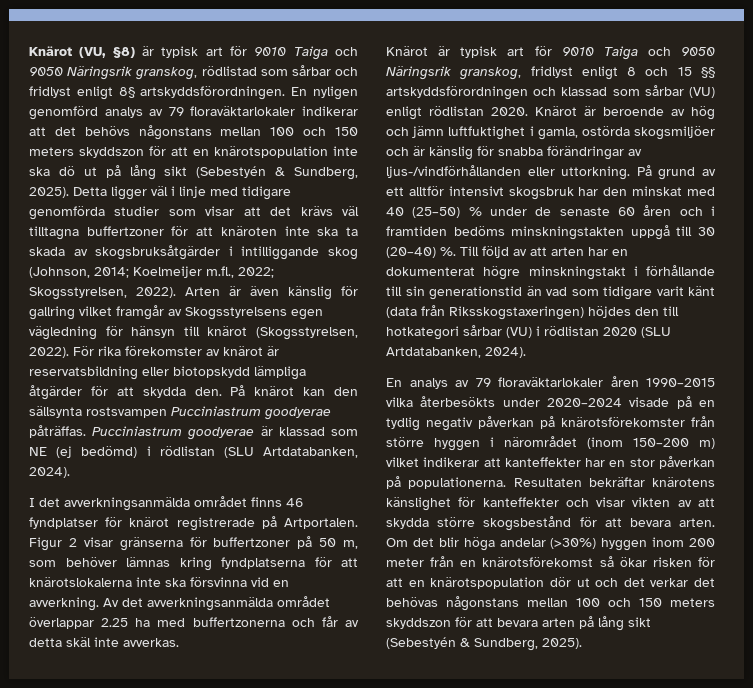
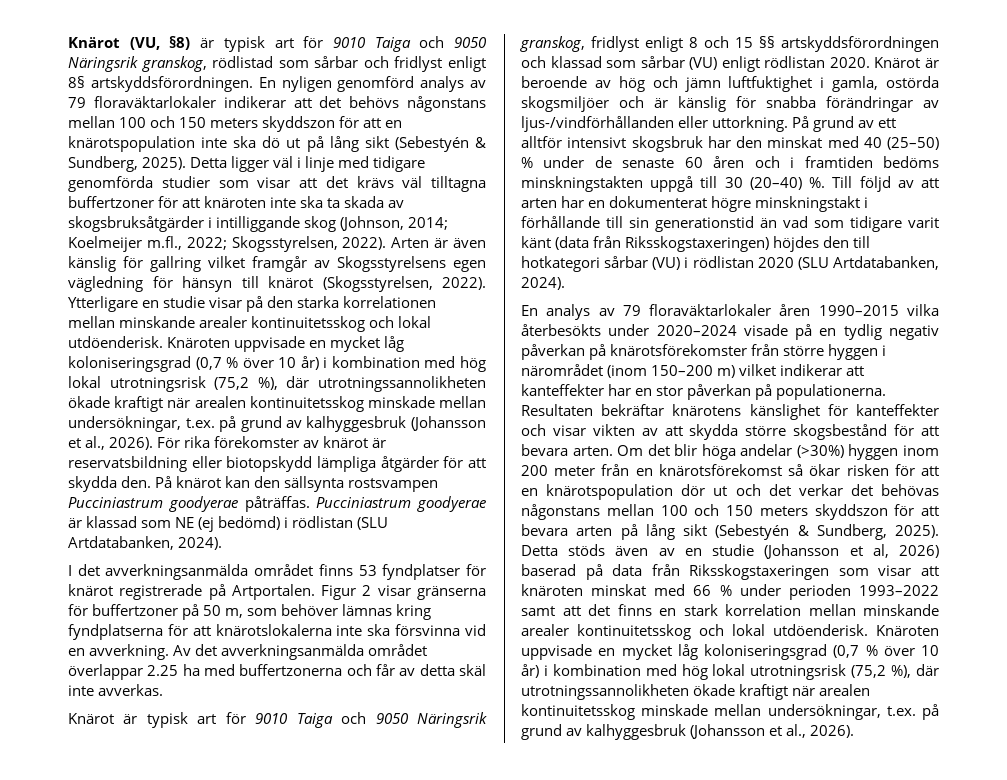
(69, 352) none -> [68,296,437,312] [68,316,432,332] [68,336,405,352] [68,356,486,372] [68,376,486,392] [68,396,486,412] [68,416,486,432] [68,436,154,450] Ytterligare en studie visar på den starka korrelationen mellan minskande arealer kontinuitetsskog och lokal utdöenderisk. Knäroten uppvisade en mycket låg koloniseringsgrad (0,7 % över 10 år) i kombination med hög lokal utrotningsrisk (75,2 %), där utrotningssannolikheten ökade kraftigt när arealen kontinuitetsskog minskade mellan undersökningar, t.ex. på grund av kalhyggesbruk (Johansson et al., 2026).
[286,498,303,507] 46 -> [358,565,377,576] 53
(582, 643) none -> [521,544,939,559] [521,564,939,580] [521,584,939,600] [521,604,939,616] [521,624,939,640] [521,644,939,660] [521,664,940,680] [521,684,871,700] [521,704,939,720] [521,724,855,740] Detta stöds även av en studie (Johansson et al, 2026) baserad på data från Riksskogstaxeringen som visar att knäroten minskat med 66 % under perioden 1993–2022 samt att det finns en stark korrelation mellan minskande arealer kontinuitetsskog och lokal utdöenderisk. Knäroten uppvisade en mycket låg koloniseringsgrad (0,7 % över 10 år) i kombination med hög lokal utrotningsrisk (75,2 %), där utrotningssannolikheten ökade kraftigt när arealen kontinuitetsskog minskade mellan undersökningar, t.ex. på grund av kalhyggesbruk (Johansson et al., 2026).

